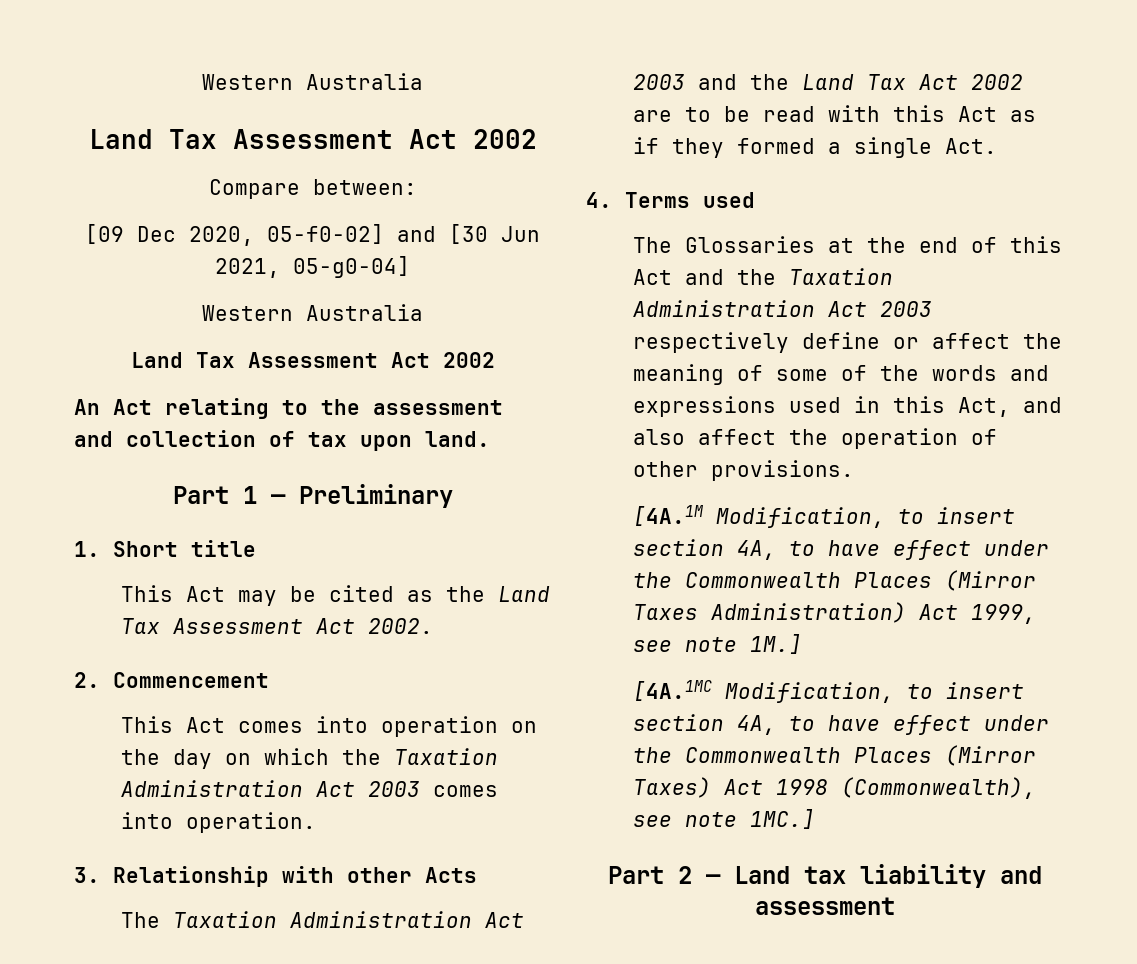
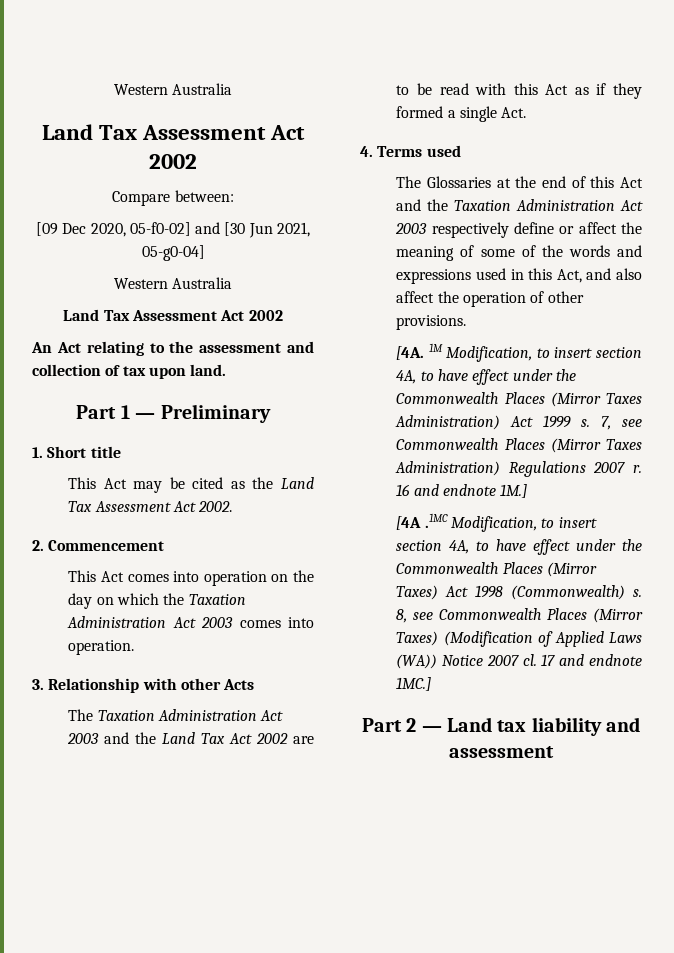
[633,505,704,526] [4A.1M -> [396,343,443,360] [4A. 1M
[971,604,1037,624] [633,637,738,652] 1999, see note -> [543,415,642,430] [396,438,642,453] [395,461,642,477] [396,484,497,496] 1999 s. 7, see Commonwealth Places (Mirror Taxes Administration) Regulations 2007 r. 16 and endnote
[633,680,713,701] [4A.1MC -> [396,513,448,530] [4A .1MC
[841,777,1037,799] [633,812,738,827] (Commonwealth), see note -> [511,585,642,600] [396,608,643,623] [396,631,642,647] [396,654,642,669] (Commonwealth) s. 8, see Commonwealth Places (Mirror Taxes) (Modification of Applied Laws (WA)) Notice 2007 cl. 17 and endnote

